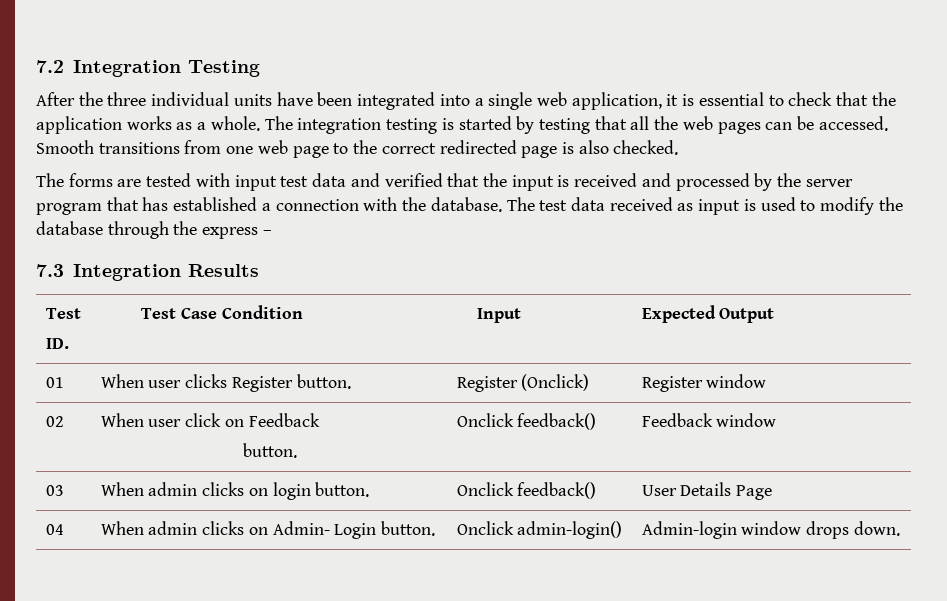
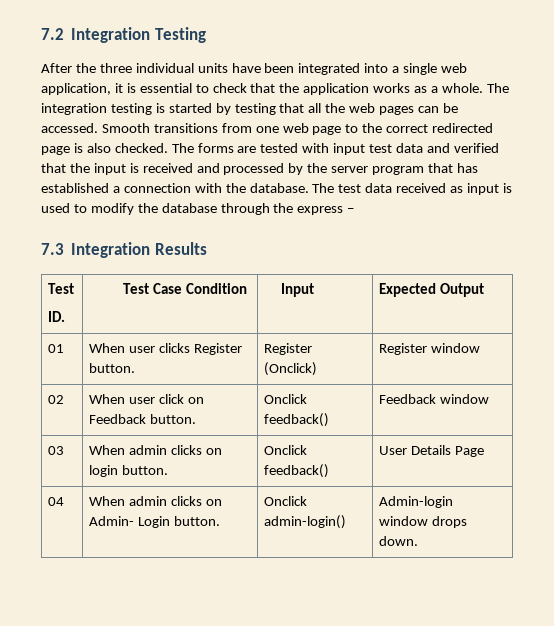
(679, 147) // -> (168, 148) none
(320, 420) // -> (147, 419) none

